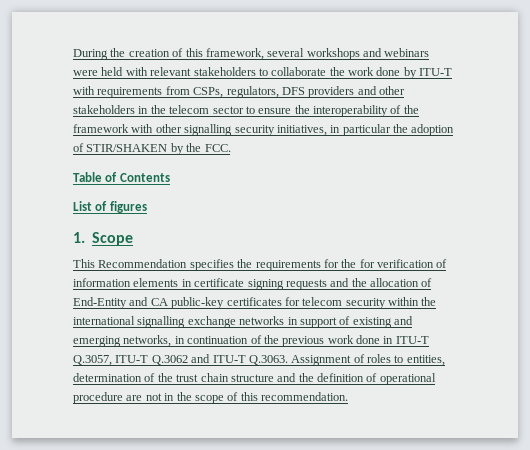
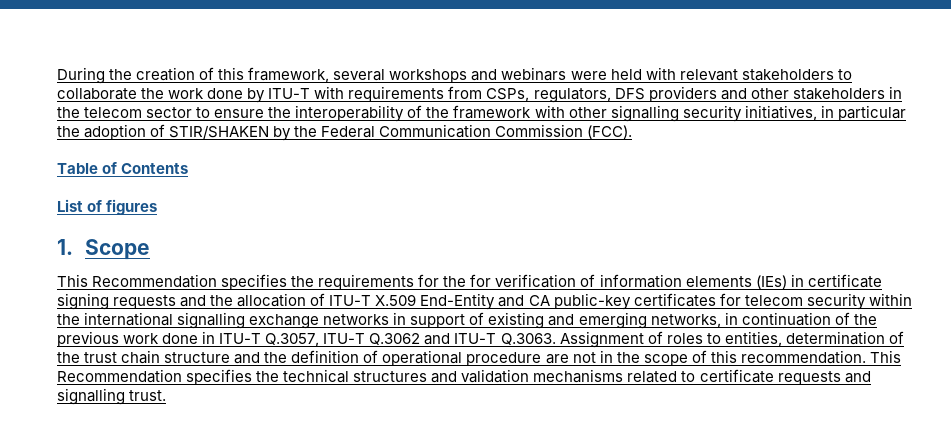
[204,144,231,152] FCC. -> [321,124,633,139] Federal Communication Commission (FCC).
(179, 282) none -> [755,275,787,289] (IEs)
(433, 282) none -> [329,294,417,306] ITU-T X.509
(348, 396) none -> [869,350,901,363] [57,369,871,385] [57,388,167,405] This Recommendation specifies the technical structures and validation mechanisms related to certificate requests and signalling trust.

